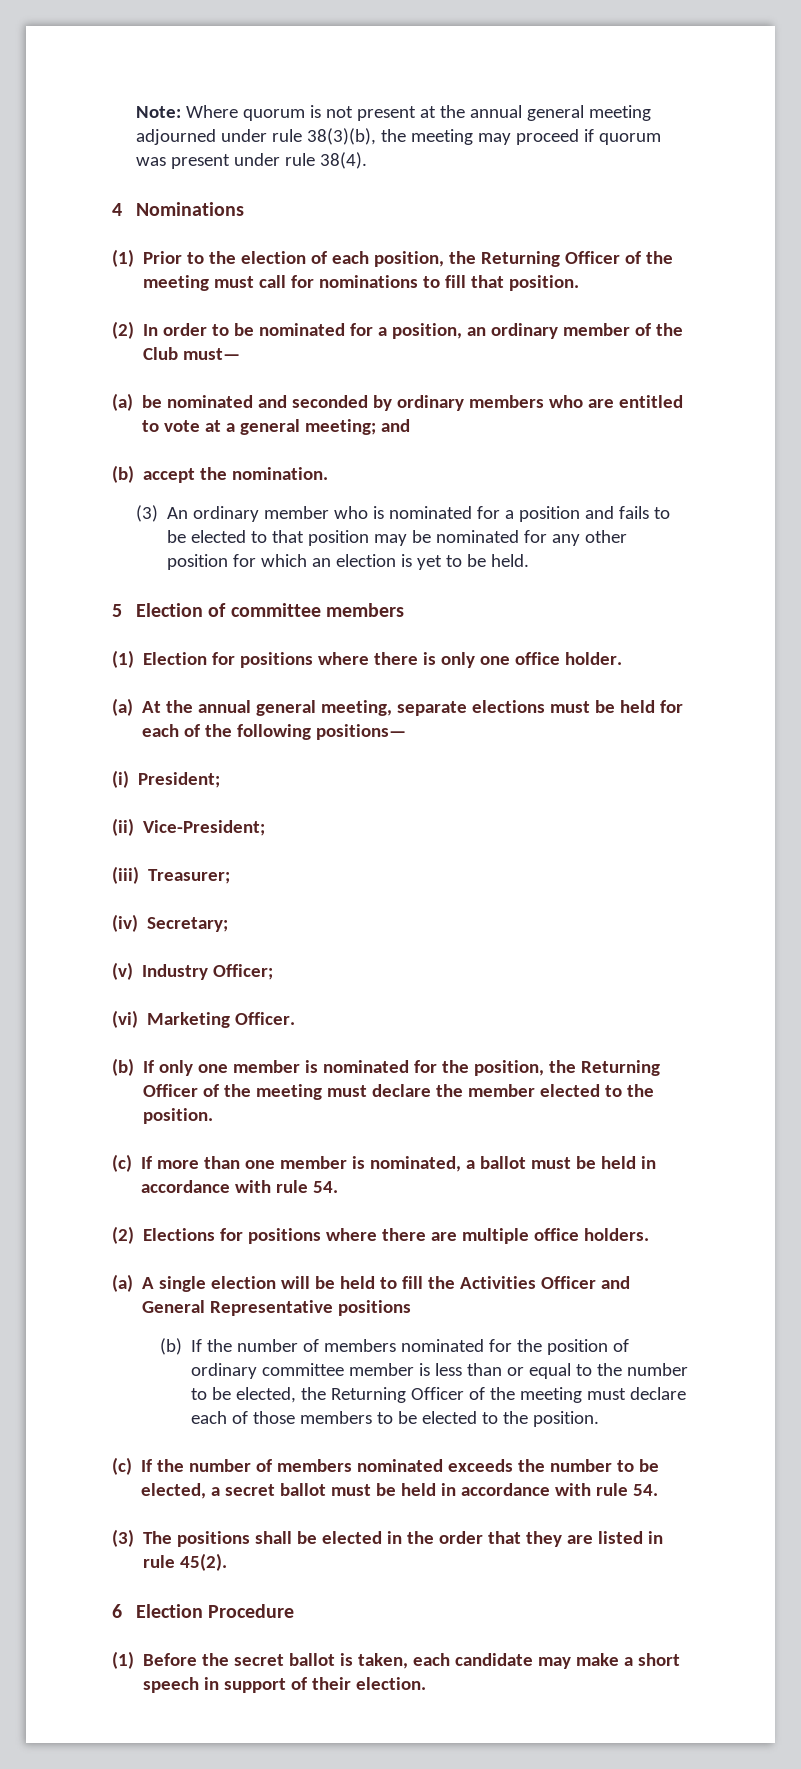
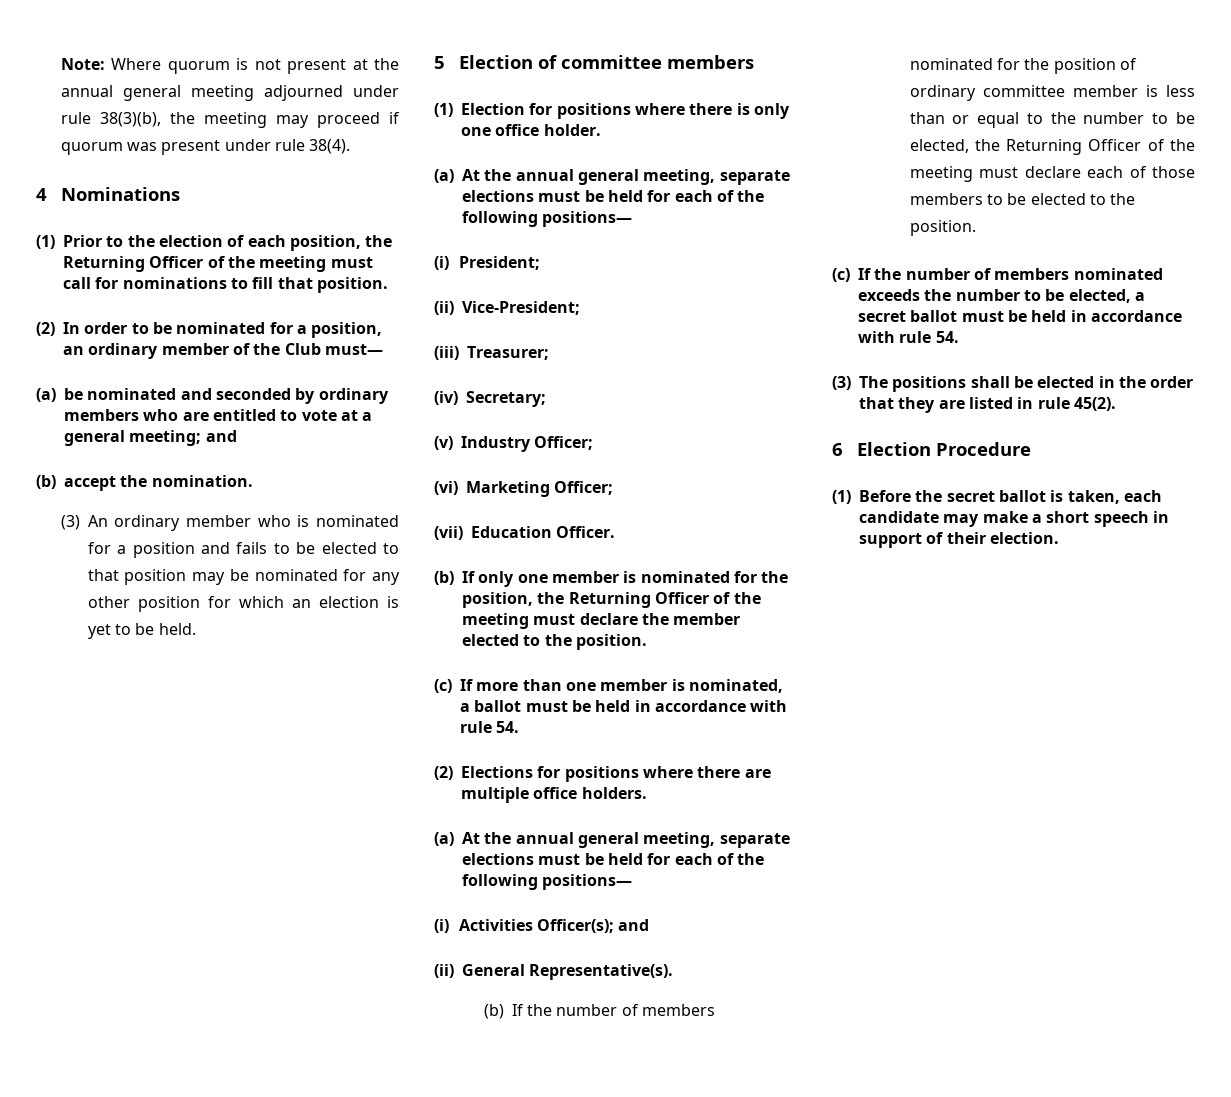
(231, 1020) none -> [554,481,614,495] [434,526,552,540] Officer; // (vii) Education
[142,1276,631,1292] [142,1300,412,1316] A single election will be held to fill the Activities Officer and General Representative positions -> [462,832,790,848] [462,853,765,865] [462,874,633,890] [434,919,650,933] [434,964,674,980] At the annual general meeting, separate elections must be held for each of the following positions— // (i) Activities Officer(s); and // (ii) General Representative(s).

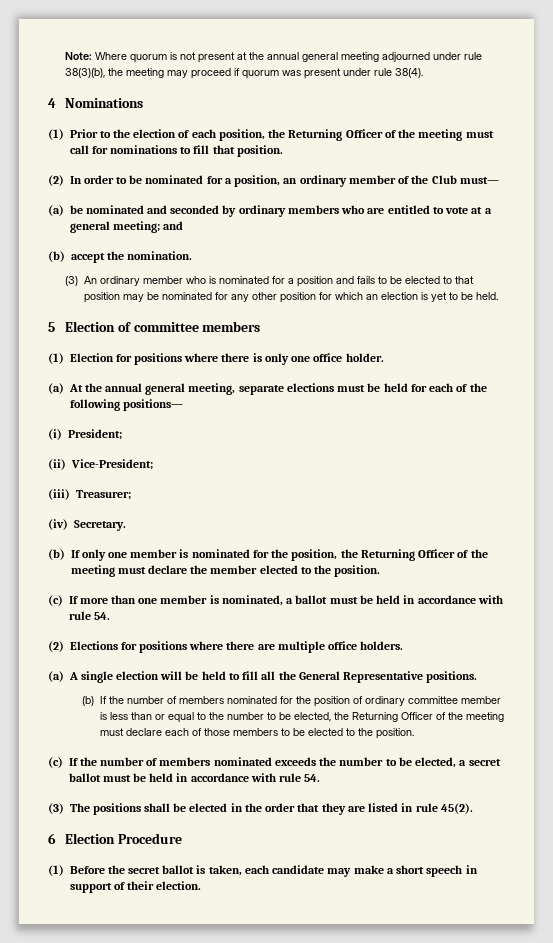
[466,391,546,407] [434,436,594,452] [434,481,614,497] [434,526,616,540] Secretary; // (v) Industry Officer; // (vi) Marketing Officer; // (vii) Education Officer. -> [73,520,126,531] Secretary.
[462,832,790,848] [462,853,765,865] [462,874,633,890] [434,919,650,933] [434,964,674,980] At the annual general meeting, separate elections must be held for each of the following positions— // (i) Activities Officer(s); and // (ii) General Representative(s). -> [68,671,478,683] A single election will be held to fill all the General Representative positions.

